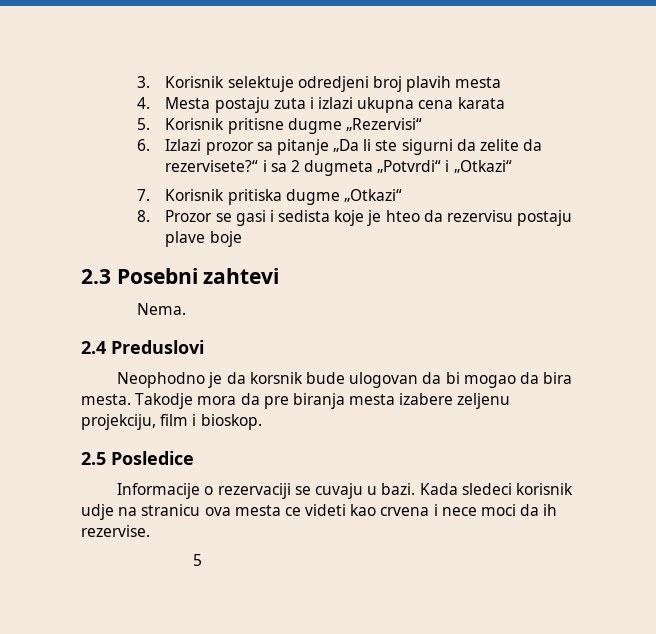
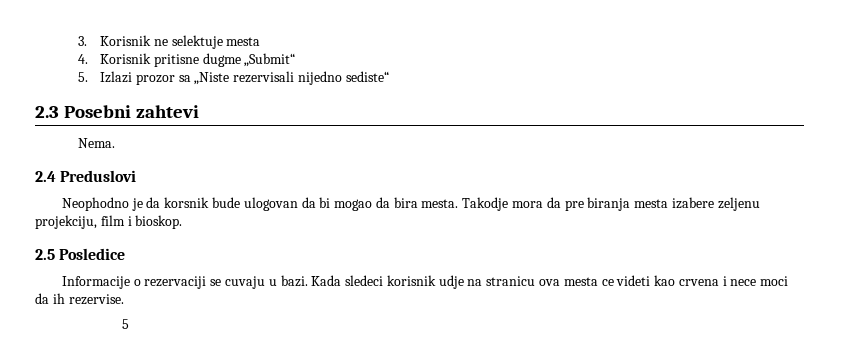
[227,76,502,92] [137,97,505,113] [137,118,151,130] selektuje odredjeni broj plavih mesta // 4. Mesta postaju zuta i izlazi ukupna cena karata // 5. -> [153,35,261,49] [78,54,89,64] ne selektuje mesta // 4.
[345,118,422,131] [137,139,151,151] „Rezervisi“ // 6. -> [244,53,296,67] [78,72,89,82] „Submit“ // 5.
[276,139,543,155] [165,160,512,176] [137,189,402,205] [137,210,573,226] [165,231,242,247] pitanje „Da li ste sigurni da zelite da rezervisete?“ i sa 2 dugmeta „Potvrdi“ i „Otkazi“ // 7. Korisnik pritiska dugme „Otkazi“ // 8. Prozor se gasi i sedista koje je hteo da rezervisu postaju plave boje -> [194,71,389,85] „Niste rezervisali nijedno sediste“

